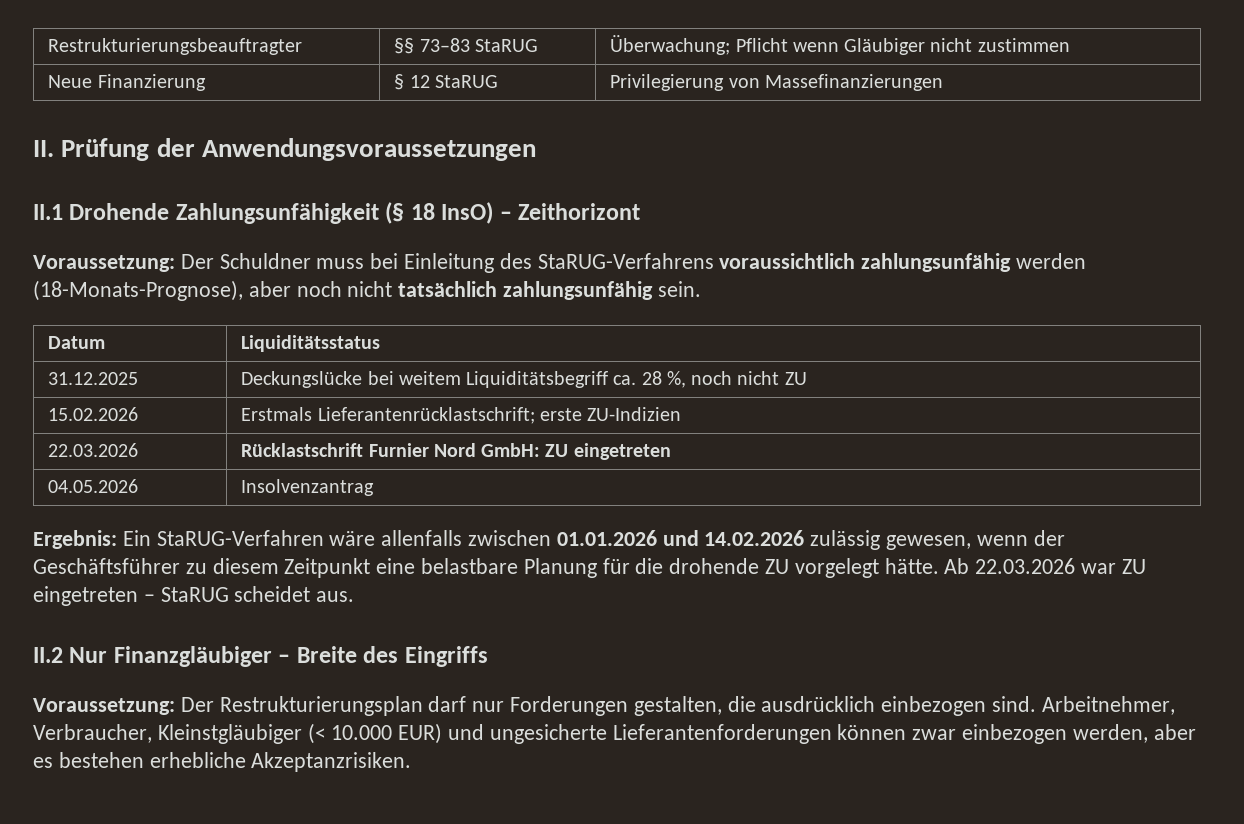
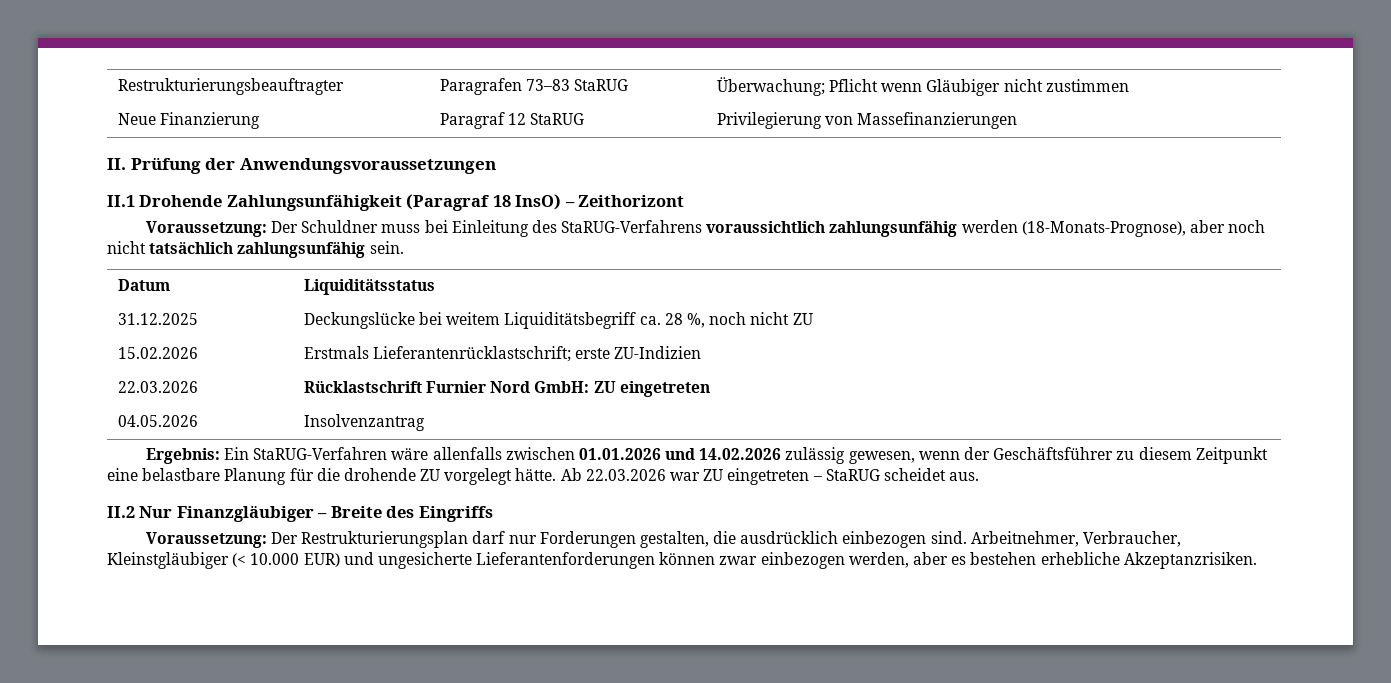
[394,38,415,54] §§ -> [439,78,522,95] Paragrafen
[394,74,405,90] § -> [439,112,505,129] Paragraf
[385,202,405,224] (§ -> [406,194,490,211] (Paragraf

